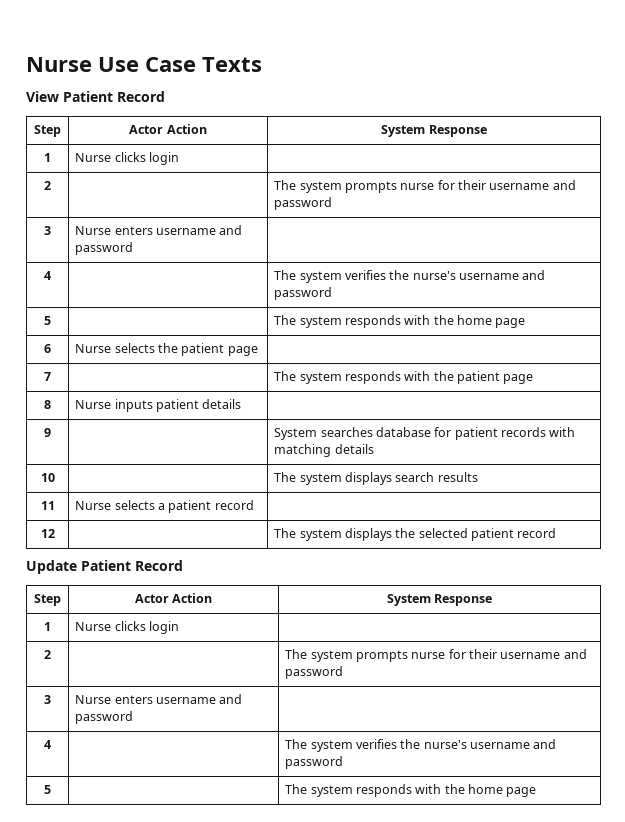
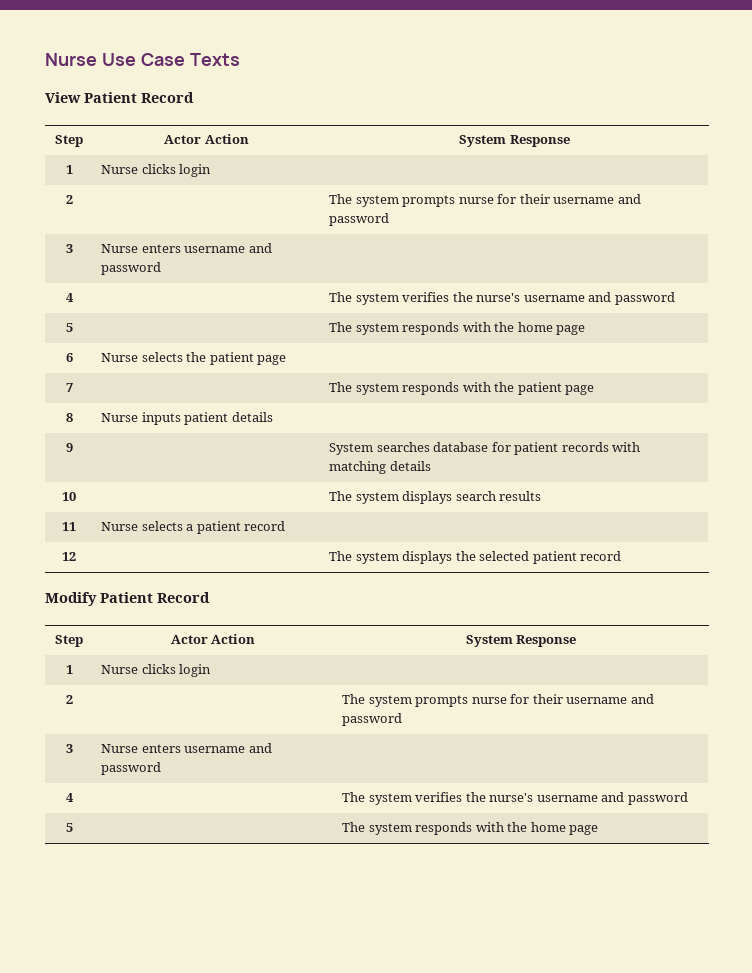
[26,560,77,574] Update -> [45,592,97,606] Modify

